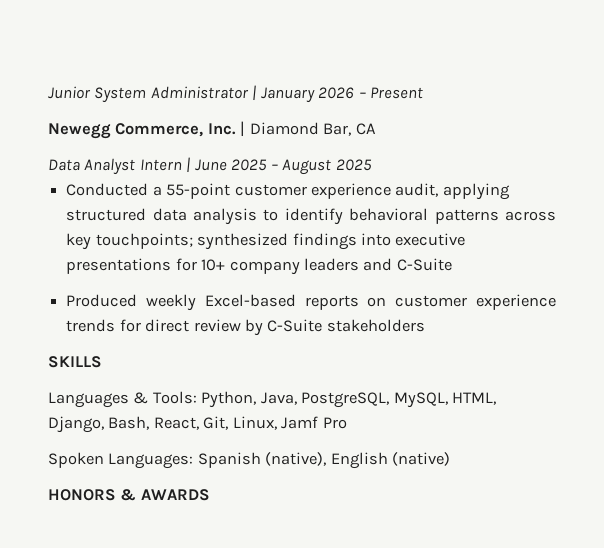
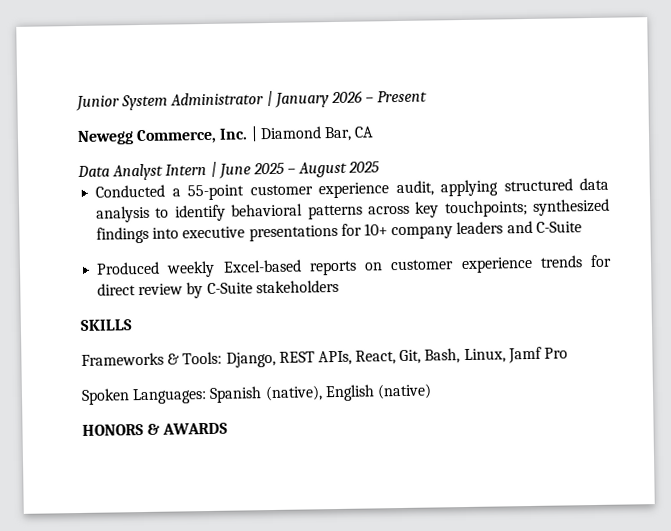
[48,392,129,408] Languages -> [81,352,164,366] Frameworks
[201,391,497,408] [48,416,150,433] Python, Java, PostgreSQL, MySQL, HTML, Django, Bash, -> [225,350,352,368] Django, REST APIs,
(229, 423) none -> [424,348,461,364] Bash,

